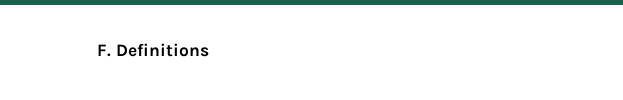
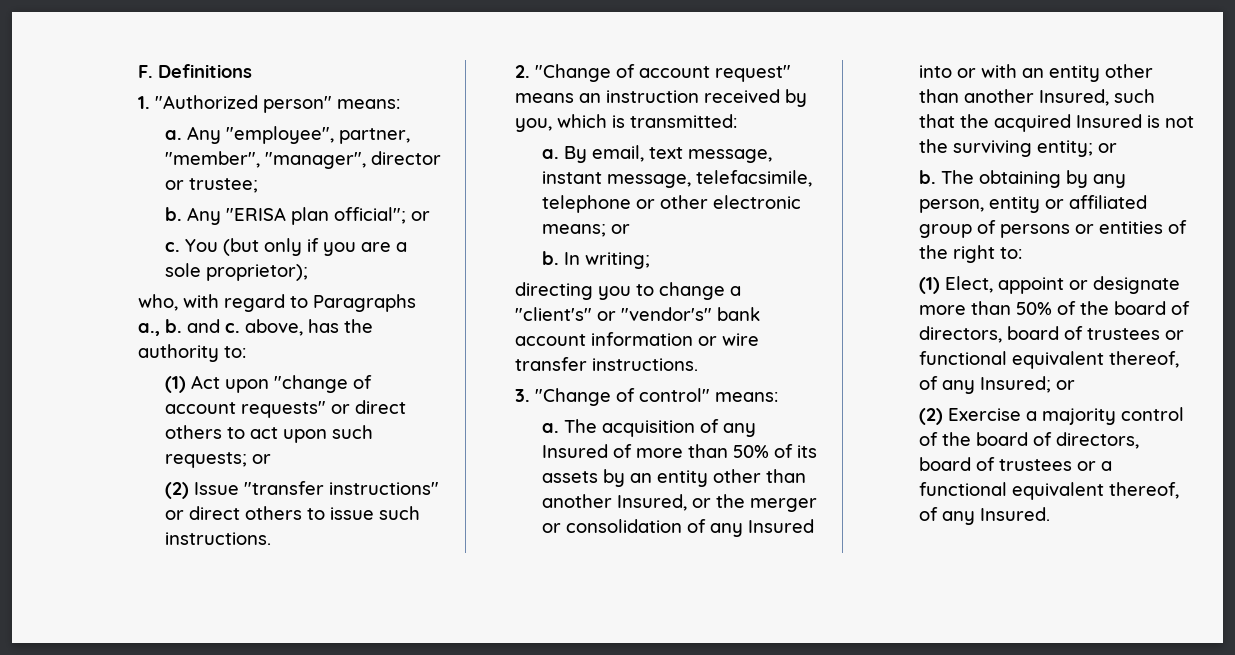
(209, 50) none -> [137,95,400,113] [165,126,411,144] [165,151,442,169] [165,178,259,193] [165,207,431,225] [165,238,408,256] [165,263,309,281] [137,294,416,312] [137,319,373,336] [137,344,246,362] [165,375,373,393] [165,400,407,418] [165,425,374,443] [165,452,272,468] [165,481,440,499] [165,506,421,520] [165,532,272,545] [514,64,791,82] [514,89,807,107] [514,114,737,132] [542,145,773,163] [542,170,813,188] [542,195,802,213] [542,224,631,237] [542,251,651,269] [514,282,741,300] [514,307,760,321] [514,332,759,346] [514,357,698,371] [514,388,778,406] [542,419,757,437] [542,444,818,458] [542,469,807,487] [542,494,818,512] [542,519,815,537] [919,64,1154,82] [919,89,1156,106] [919,114,1195,132] [919,139,1118,157] [919,170,1127,188] [919,195,1148,213] [919,220,1188,238] [919,245,1023,263] [919,276,1181,294] [919,301,1191,315] [919,326,1185,343] [919,351,1180,369] [919,376,1076,394] [919,407,1185,425] [919,432,1140,449] [919,457,1113,471] [919,482,1180,500] [919,507,1051,525] // 1. "Authorized person" means: // a. Any "employee", partner, "member", "manager", director or trustee; // b. Any "ERISA plan official"; or // c. You (but only if you are a sole proprietor); // who, with regard to Paragraphs a., b. and c. above, has the authority to: // (1) Act upon "change of account requests" or direct others to act upon such requests; or // (2) Issue "transfer instructions" or direct others to issue such instructions. // 2. "Change of account request" means an instruction received by you, which is transmitted: // a. By email, text message, instant message, telefacsimile, telephone or other electronic means; or // b. In writing; // directing you to change a "client's" or "vendor's" bank account information or wire transfer instructions. // 3. "Change of control" means: // a. The acquisition of any Insured of more than 50% of its assets by an entity other than another Insured, or the merger or consolidation of any Insured into or with an entity other than another Insured, such that the acquired Insured is not the surviving entity; or // b. The obtaining by any person, entity or affiliated group of persons or entities of the right to: // (1) Elect, appoint or designate more than 50% of the board of directors, board of trustees or functional equivalent thereof, of any Insured; or // (2) Exercise a majority control of the board of directors, board of trustees or a functional equivalent thereof, of any Insured.

